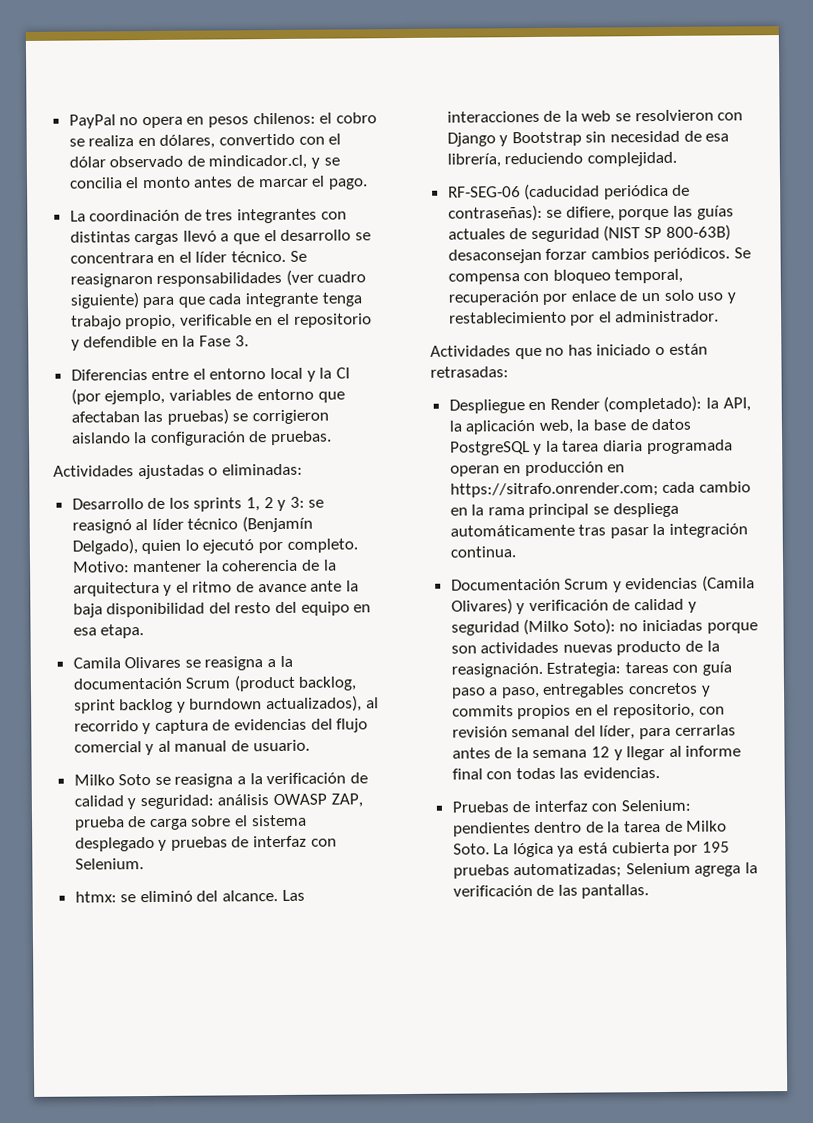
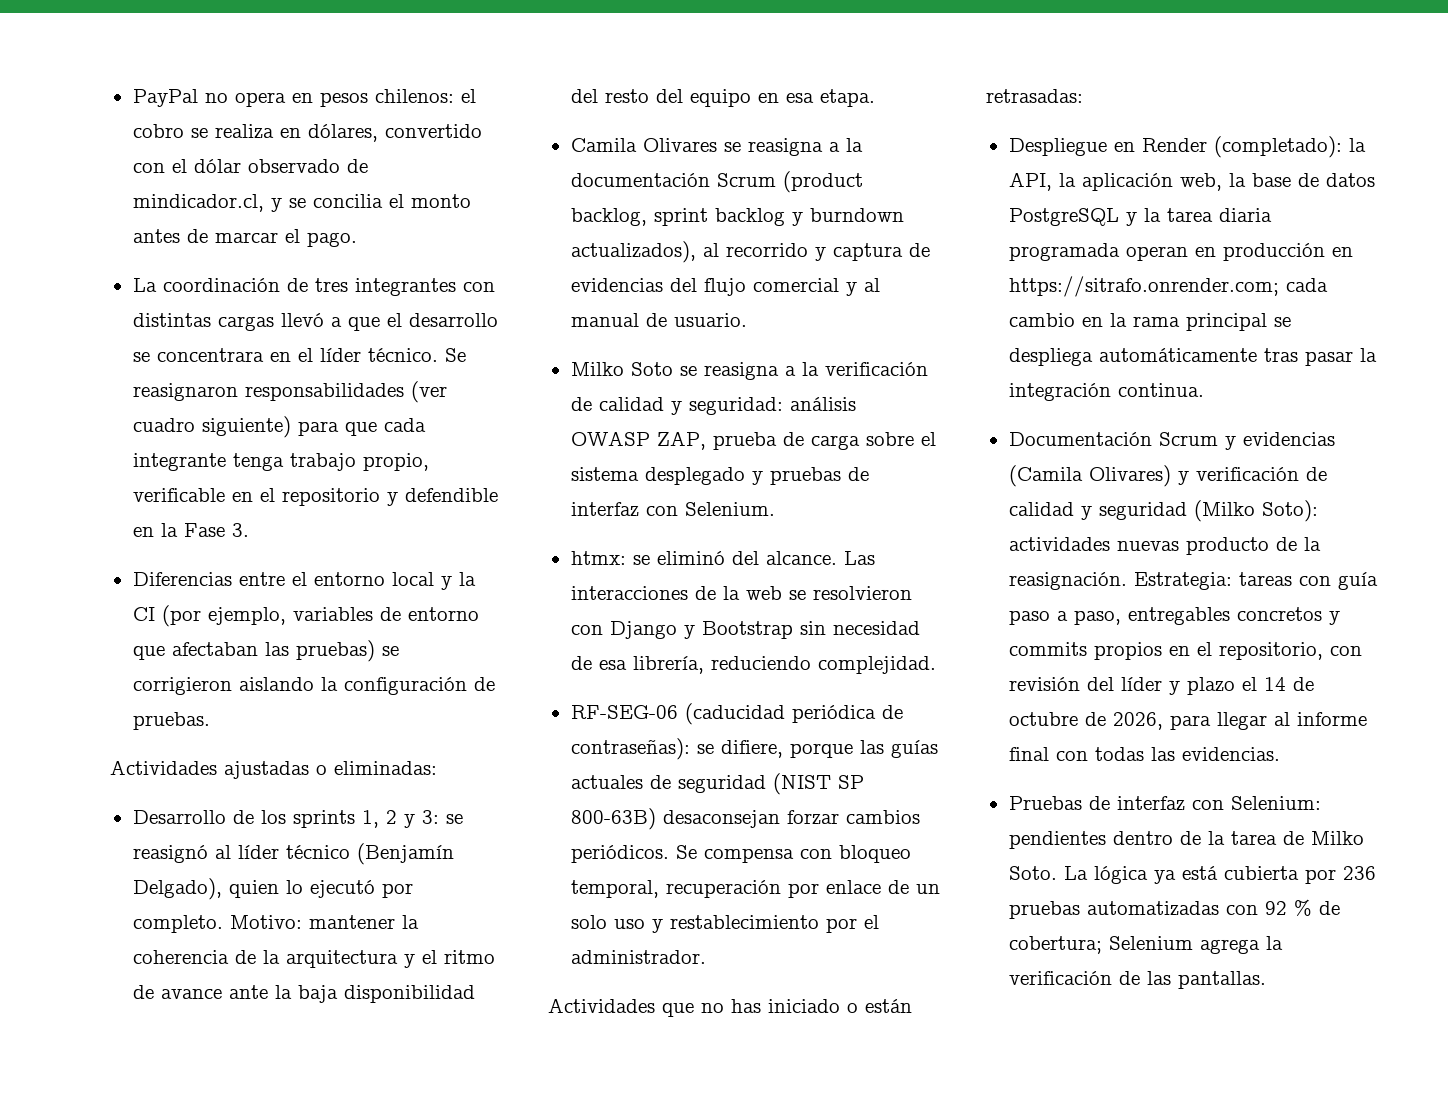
[619,619,758,634] [450,645,477,654] no iniciadas porque son -> (1318, 511) none
[511,724,736,740] [451,746,623,761] semanal del líder, para cerrarlas antes de la semana 12 y -> [1086,677,1314,695] [1008,712,1211,730] del líder y plazo el 14 de octubre de 2026, para
[701,841,730,853] [452,863,623,879] 195 pruebas automatizadas; -> [1342,866,1376,880] [1008,899,1340,919] [1008,936,1102,954] 236 pruebas automatizadas con 92 % de cobertura;

